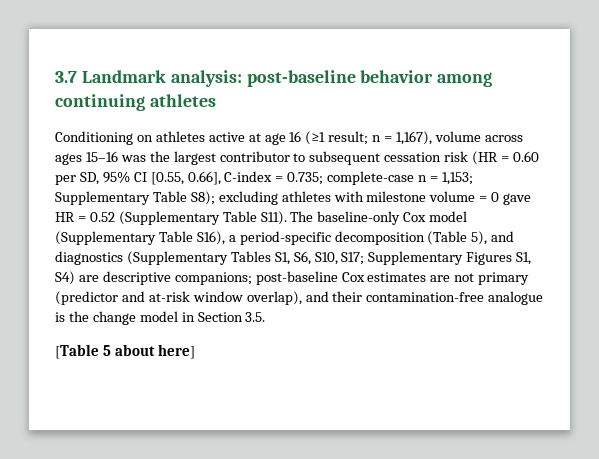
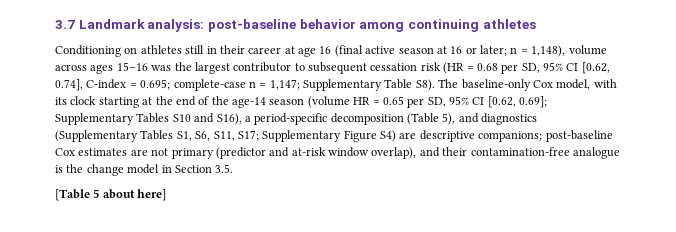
[208,131,433,145] active at age 16 (≥1 result; n = 1,167), -> [185,45,566,57] still in their career at age 16 (final active season at 16 or later; n = 1,148),
[512,151,539,162] [55,171,221,185] 0.60 per SD, 95% CI [0.55, 0.66], -> [476,62,610,74] [55,79,83,91] 0.68 per SD, 95% CI [0.62, 0.74],
[287,172,324,185] 0.735; -> [140,79,171,90] 0.695;
[441,172,473,185] 1,153; -> [269,79,300,90] 1,147;
[190,191,532,205] [55,211,468,225] [55,231,193,245] S8); excluding athletes with milestone volume = 0 gave HR = 0.52 (Supplementary Table S11). The baseline-only Cox model (Supplementary Table -> [415,79,617,91] [55,96,548,108] [55,113,215,125] S8). The baseline-only Cox model, with its clock starting at the end of the age-14 season (volume HR = 0.65 per SD, 95% CI [0.62, 0.69]; Supplementary Tables S10 and
[314,252,338,265] S10, -> [213,131,235,141] S11,
[466,252,532,265] Figures S1, -> [343,130,377,142] Figure

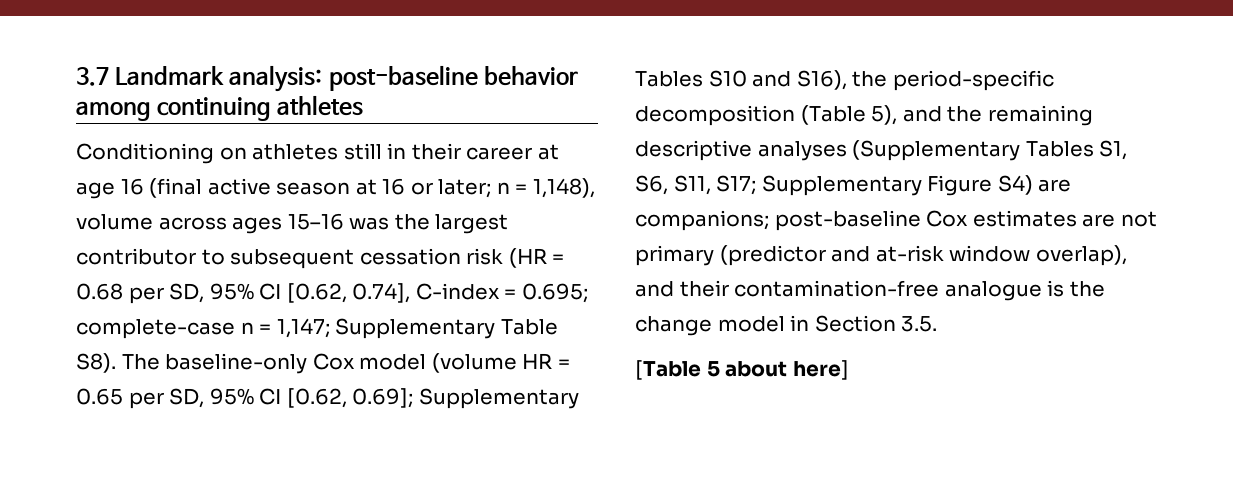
[556,79,617,90] [55,96,305,108] model, with its clock starting at the end of the age-14 season -> [359,354,427,370] model
[244,116,251,122] a -> [852,71,888,87] the
[481,113,538,125] diagnostics -> [947,105,1093,126] [635,140,847,161] the remaining descriptive analyses
[419,130,475,142] descriptive -> (1072, 185) none

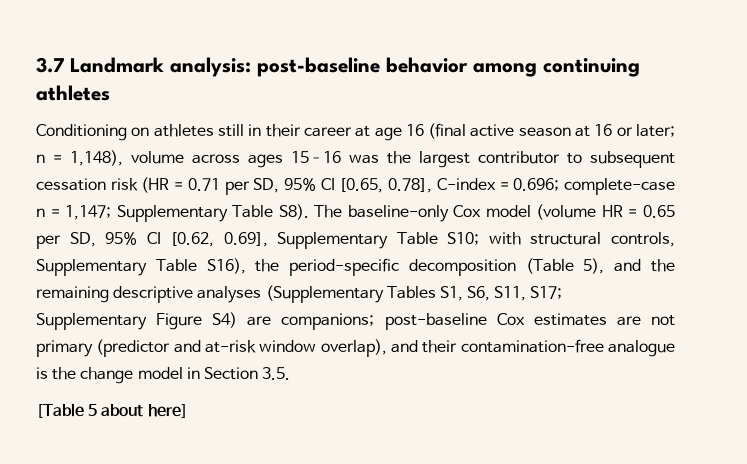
[76,283,411,304] 0.68 per SD, 95% CI [0.62, 0.74], -> [187,178,433,195] 0.71 per SD, 95% CI [0.65, 0.78],
[521,283,588,303] 0.695; -> [513,178,560,191] 0.696;
[352,388,579,409] [635,70,792,87] 0.69]; Supplementary Tables S10 and -> [223,232,675,249] [36,259,197,276] 0.69], Supplementary Table S10; with structural controls, Supplementary Table

